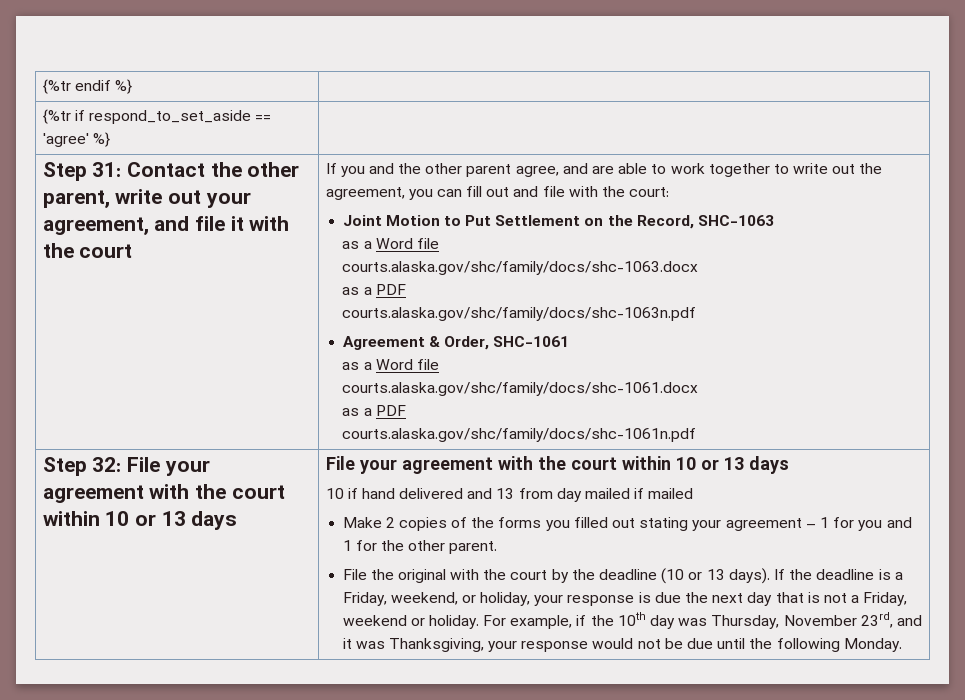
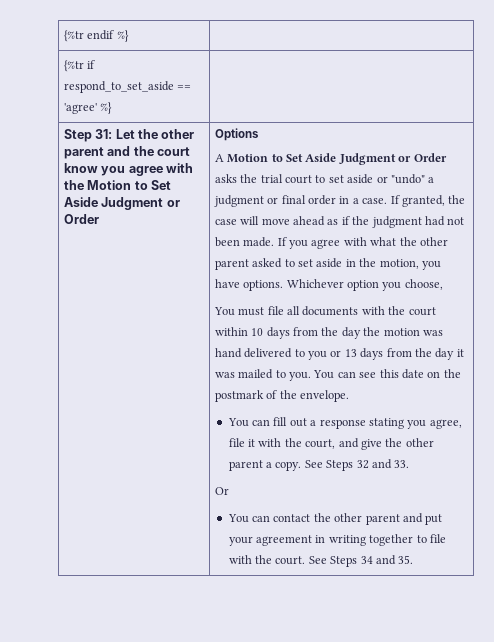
[126,162,300,177] [42,189,251,208] [42,216,290,235] [42,243,133,258] [325,163,883,177] [325,186,670,200] [342,215,775,229] [342,238,439,249] [342,261,699,275] [342,284,406,295] [342,307,697,321] [342,336,570,350] [342,359,439,370] [342,382,699,396] [342,405,406,416] [342,428,697,442] [42,457,210,476] [42,484,285,503] [42,511,238,530] [325,456,789,474] [325,488,694,502] [342,517,912,531] [342,540,498,554] [342,568,903,584] [342,592,908,606] [342,612,922,629] [342,638,902,652] Contact the other parent, write out your agreement, and file it with the court | If you and the other parent agree, and are able to work together to write out the agreement, you can fill out and file with the court: // Joint Motion to Put Settlement on the Record, SHC-1063 // as a Word file // courts.alaska.gov/shc/family/docs/shc-1063.docx // as a PDF // courts.alaska.gov/shc/family/docs/shc-1063n.pdf // Agreement & Order, SHC-1061 // as a Word file // courts.alaska.gov/shc/family/docs/shc-1061.docx // as a PDF // courts.alaska.gov/shc/family/docs/shc-1061n.pdf // Step 32: File your agreement with the court within 10 or 13 days | File your agreement with the court within 10 or 13 days // 10 if hand delivered and 13 from day mailed if mailed // Make 2 copies of the forms you filled out stating your agreement – 1 for you and 1 for the other parent. // File the original with the court by the deadline (10 or 13 days). If the deadline is a Friday, weekend, or holiday, your response is due the next day that is not a Friday, weekend or holiday. For example, if the 10th day was Thursday, November 23rd, and it was Thanksgiving, your response would not be due until the following Monday. -> [115,129,195,139] [63,146,191,159] [63,163,194,176] [63,180,172,190] [63,197,180,210] [63,214,99,224] [214,128,259,141] [214,153,447,165] [214,174,435,184] [213,195,466,207] [214,216,465,228] [214,237,448,249] [214,258,441,270] [214,279,443,291] [213,306,436,316] [214,327,443,339] [214,348,464,360] [214,369,461,381] [214,390,350,402] [227,417,462,429] [228,438,434,450] [228,459,410,471] [214,487,229,495] [227,513,443,525] [228,534,446,546] [228,555,414,567] Let the other parent and the court know you agree with the Motion to Set Aside Judgment or Order | Options // A Motion to Set Aside Judgment or Order asks the trial court to set aside or "undo" a judgment or final order in a case. If granted, the case will move ahead as if the judgment had not been made. If you agree with what the other parent asked to set aside in the motion, you have options. Whichever option you choose, // You must file all documents with the court within 10 days from the day the motion was hand delivered to you or 13 days from the day it was mailed to you. You can see this date on the postmark of the envelope. // You can fill out a response stating you agree, file it with the court, and give the other parent a copy. See Steps 32 and 33. // Or // You can contact the other parent and put your agreement in writing together to file with the court. See Steps 34 and 35.

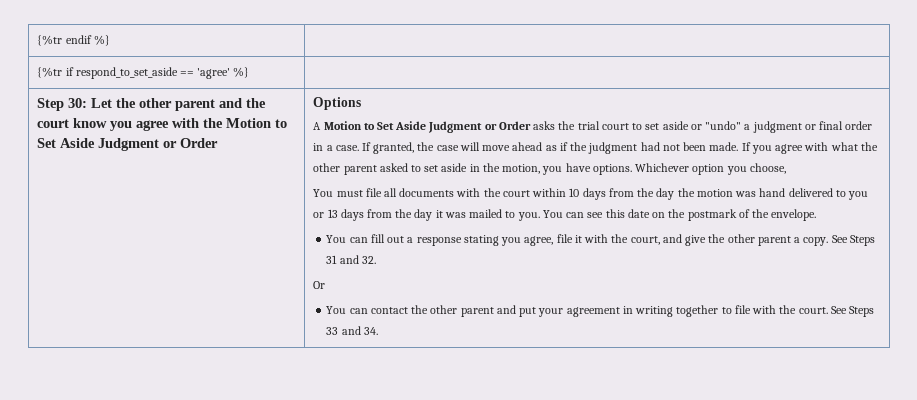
[95,129,113,139] 31: -> [68,98,88,108] 30:
[356,459,410,469] 32 and 33. -> [326,255,376,264] 31 and 32.
[360,555,414,565] 34 and 35. -> [326,326,378,335] 33 and 34.

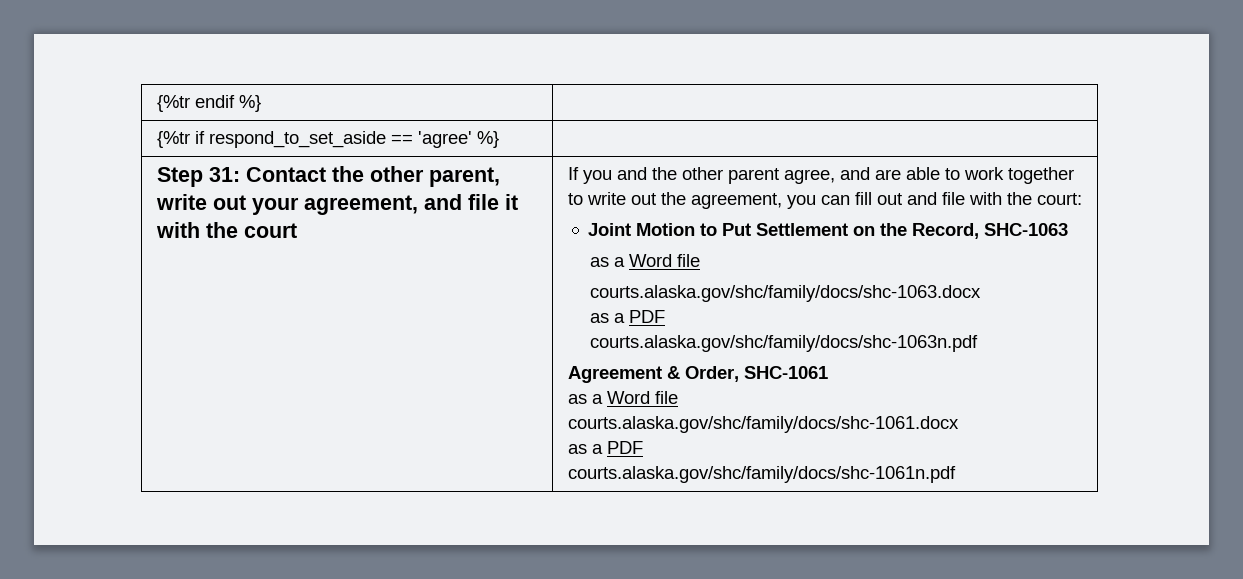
[68,98,267,111] [37,118,288,131] [37,138,219,151] [313,97,362,110] [313,121,873,133] [313,142,878,154] [313,163,786,175] [313,188,869,200] [313,209,817,221] [326,234,875,246] [326,255,376,264] [313,281,326,289] [326,305,875,317] [326,326,378,335] 30: Let the other parent and the court know you agree with the Motion to Set Aside Judgment or Order | Options // A Motion to Set Aside Judgment or Order asks the trial court to set aside or "undo" a judgment or final order in a case. If granted, the case will move ahead as if the judgment had not been made. If you agree with what the other parent asked to set aside in the motion, you have options. Whichever option you choose, // You must file all documents with the court within 10 days from the day the motion was hand delivered to you or 13 days from the day it was mailed to you. You can see this date on the postmark of the envelope. // You can fill out a response stating you agree, file it with the court, and give the other parent a copy. See Steps 31 and 32. // Or // You can contact the other parent and put your agreement in writing together to file with the court. See Steps 33 and 34. -> [208,166,500,187] [155,194,518,215] [155,222,297,238] [567,167,1074,184] [567,192,1082,209] [588,223,1069,239] [589,254,700,267] [589,285,981,302] [589,310,665,323] [589,335,978,352] [567,366,828,383] [567,391,678,404] [567,416,959,433] [567,441,643,454] [567,466,956,483] 31: Contact the other parent, write out your agreement, and file it with the court | If you and the other parent agree, and are able to work together to write out the agreement, you can fill out and file with the court: // Joint Motion to Put Settlement on the Record, SHC-1063 // as a Word file // courts.alaska.gov/shc/family/docs/shc-1063.docx // as a PDF // courts.alaska.gov/shc/family/docs/shc-1063n.pdf // Agreement & Order, SHC-1061 // as a Word file // courts.alaska.gov/shc/family/docs/shc-1061.docx // as a PDF // courts.alaska.gov/shc/family/docs/shc-1061n.pdf

